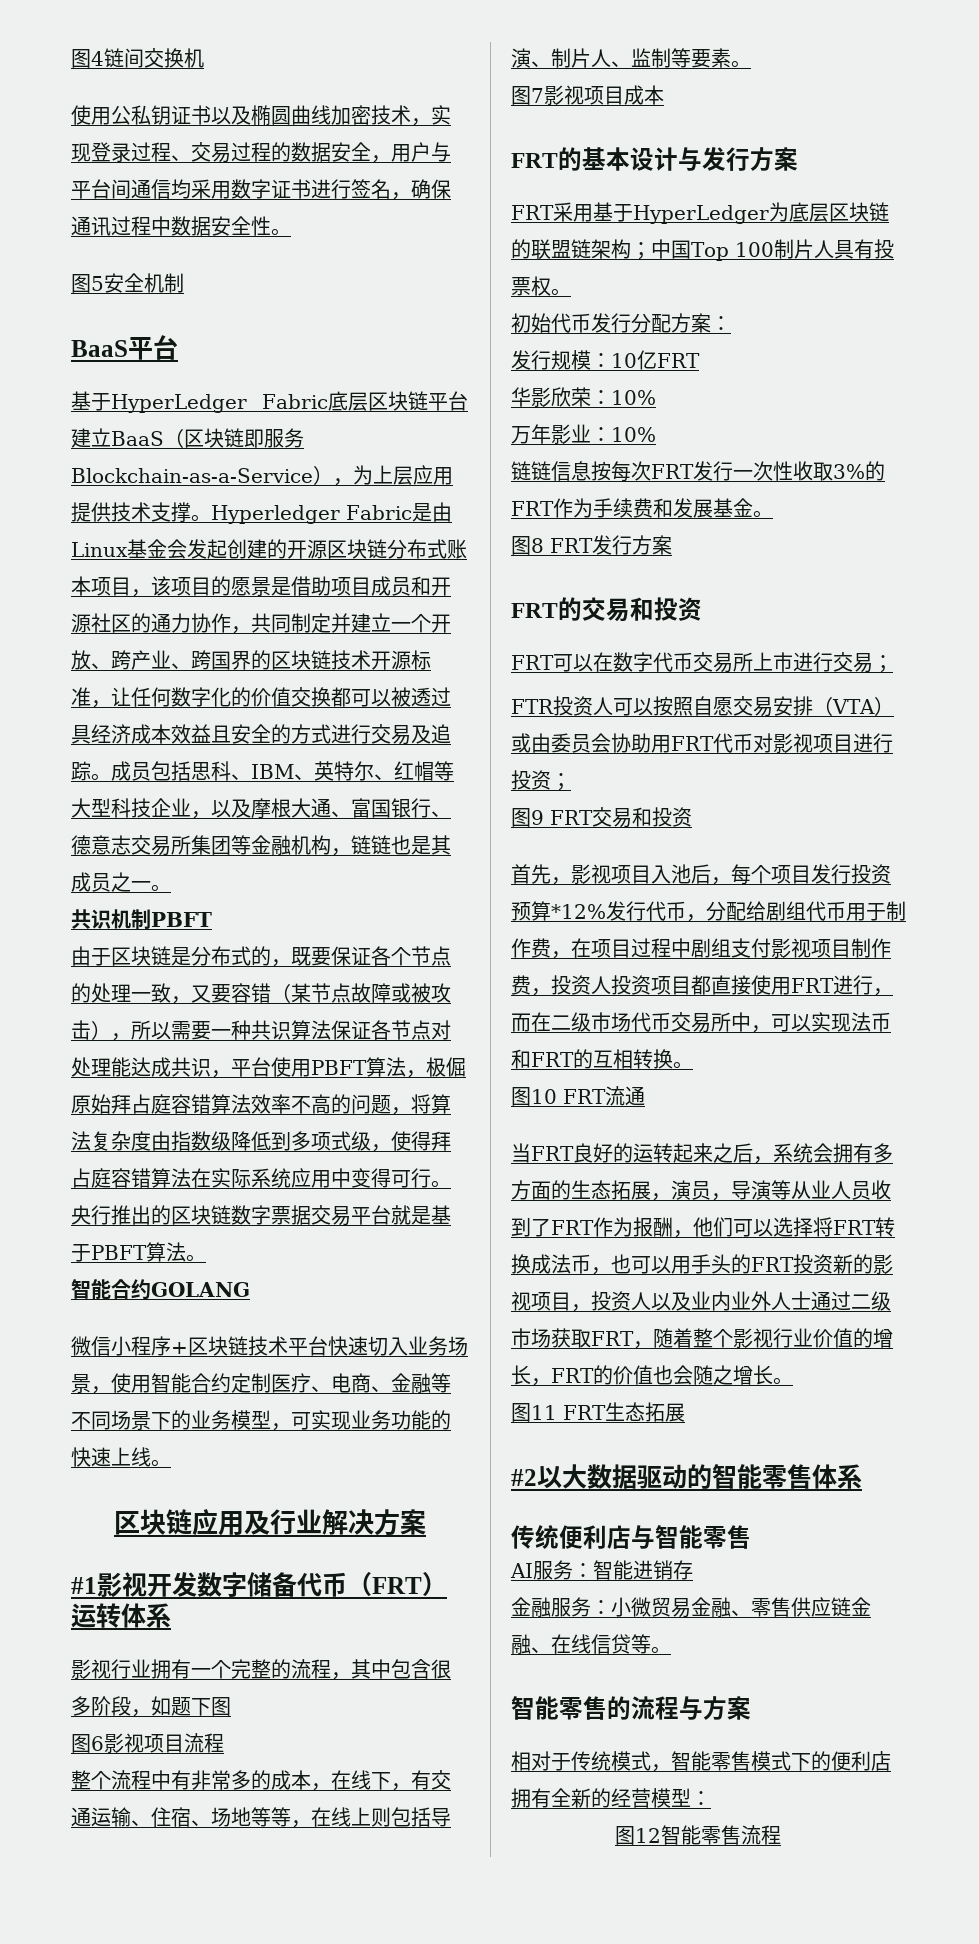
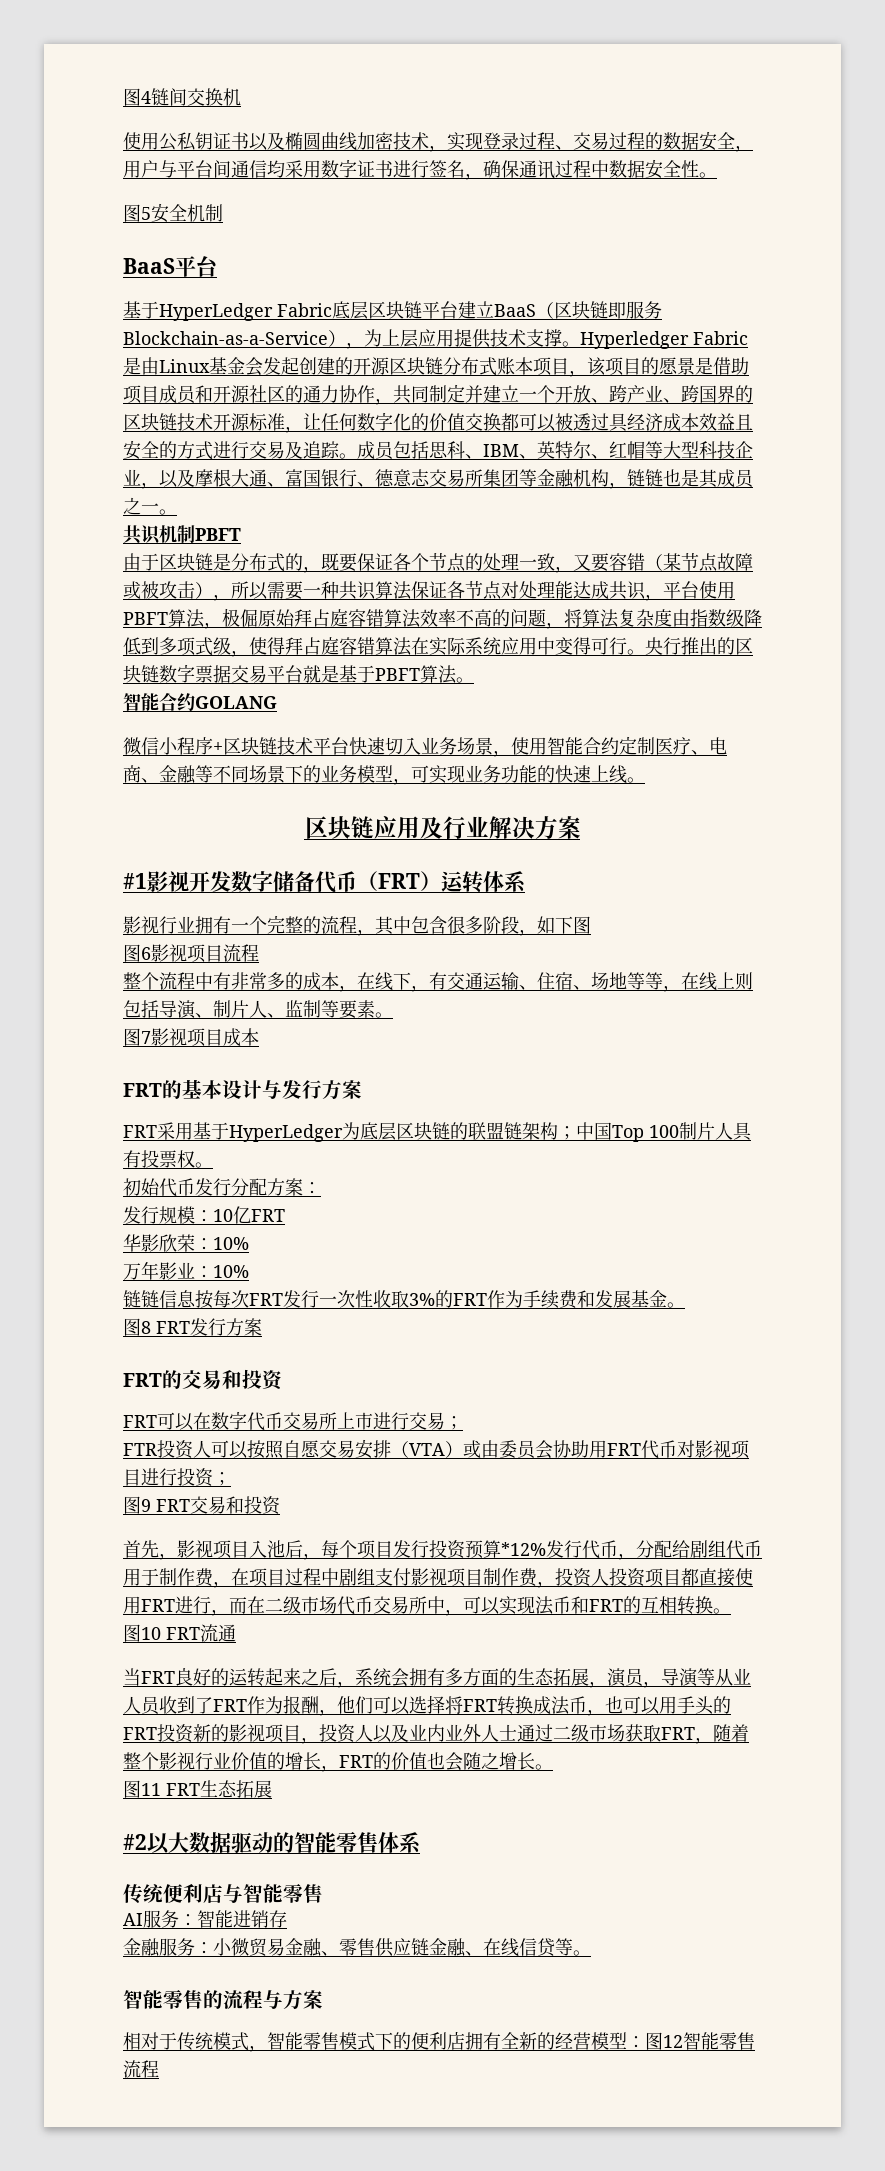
[171,1697,191,1716] 题 -> (555, 925) none
(711, 1798) // -> (645, 2042) none

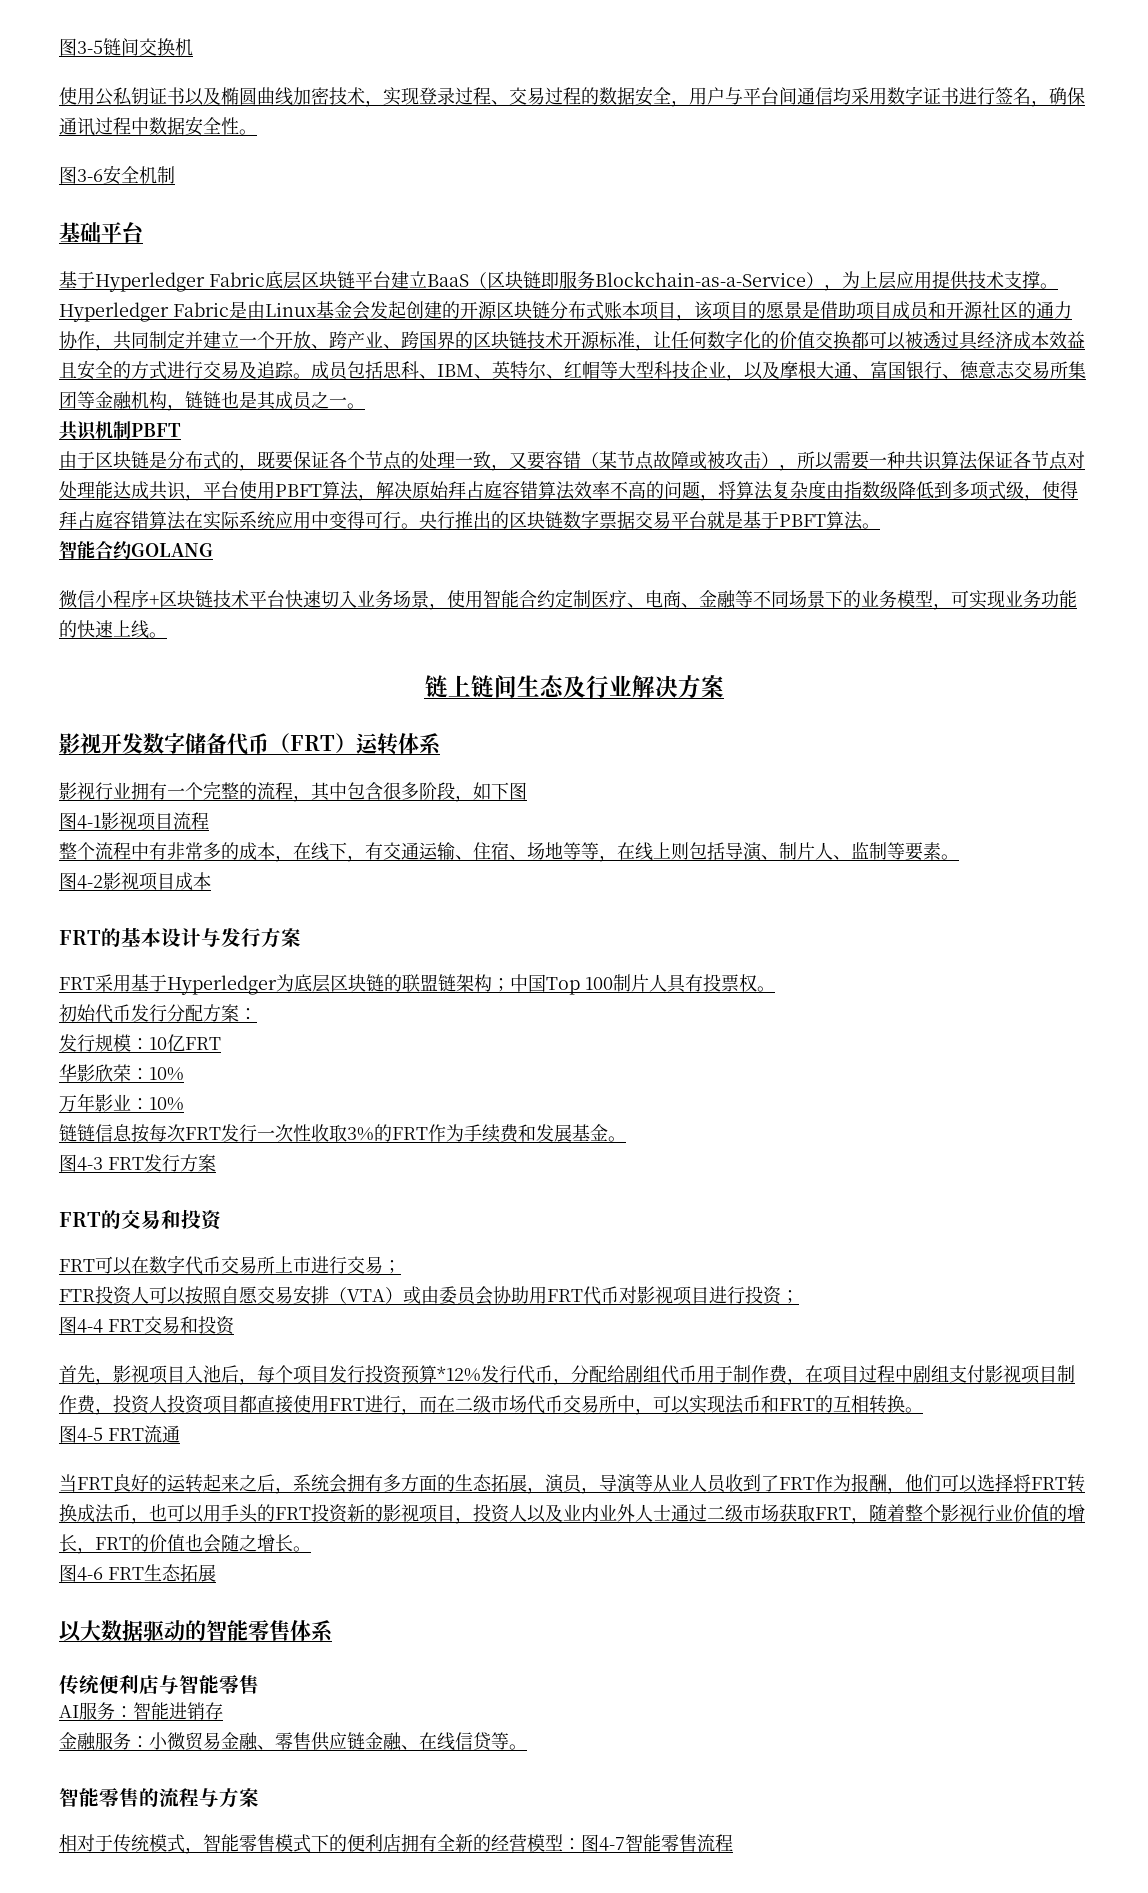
[123,88,151,106] 图4 -> [59,38,103,56] 图3-5
[141,207,151,220] 5 -> [77,169,103,182] 3-6
[123,258,175,274] BaaS -> [59,222,101,243] 基础
[159,303,273,321] HyperLedger -> [95,272,205,292] Hyperledger
[222,608,258,627] 极倔 -> [376,481,412,499] 解决
[304,816,420,839] 区块链应用 -> [424,675,564,698] 链上链间生态
[123,873,147,889] #1 -> (724, 686) none
[141,947,151,960] 6 -> [77,815,101,829] 4-1
[141,1031,151,1044] 7 -> [77,875,103,889] 4-2
[229,1124,343,1142] HyperLedger -> [167,975,277,995] Hyperledger
[141,1321,151,1334] 8 -> [77,1157,103,1171] 4-3
[141,1499,151,1512] 9 -> [77,1319,103,1333] 4-4
[141,1627,161,1640] 10 -> [77,1427,103,1442] 4-5
[141,1783,161,1796] 11 -> [77,1567,103,1581] 4-6
[123,1834,147,1850] #2 -> (216, 1573) none
[663,2035,683,2048] 12 -> [599,1837,625,1851] 4-7

